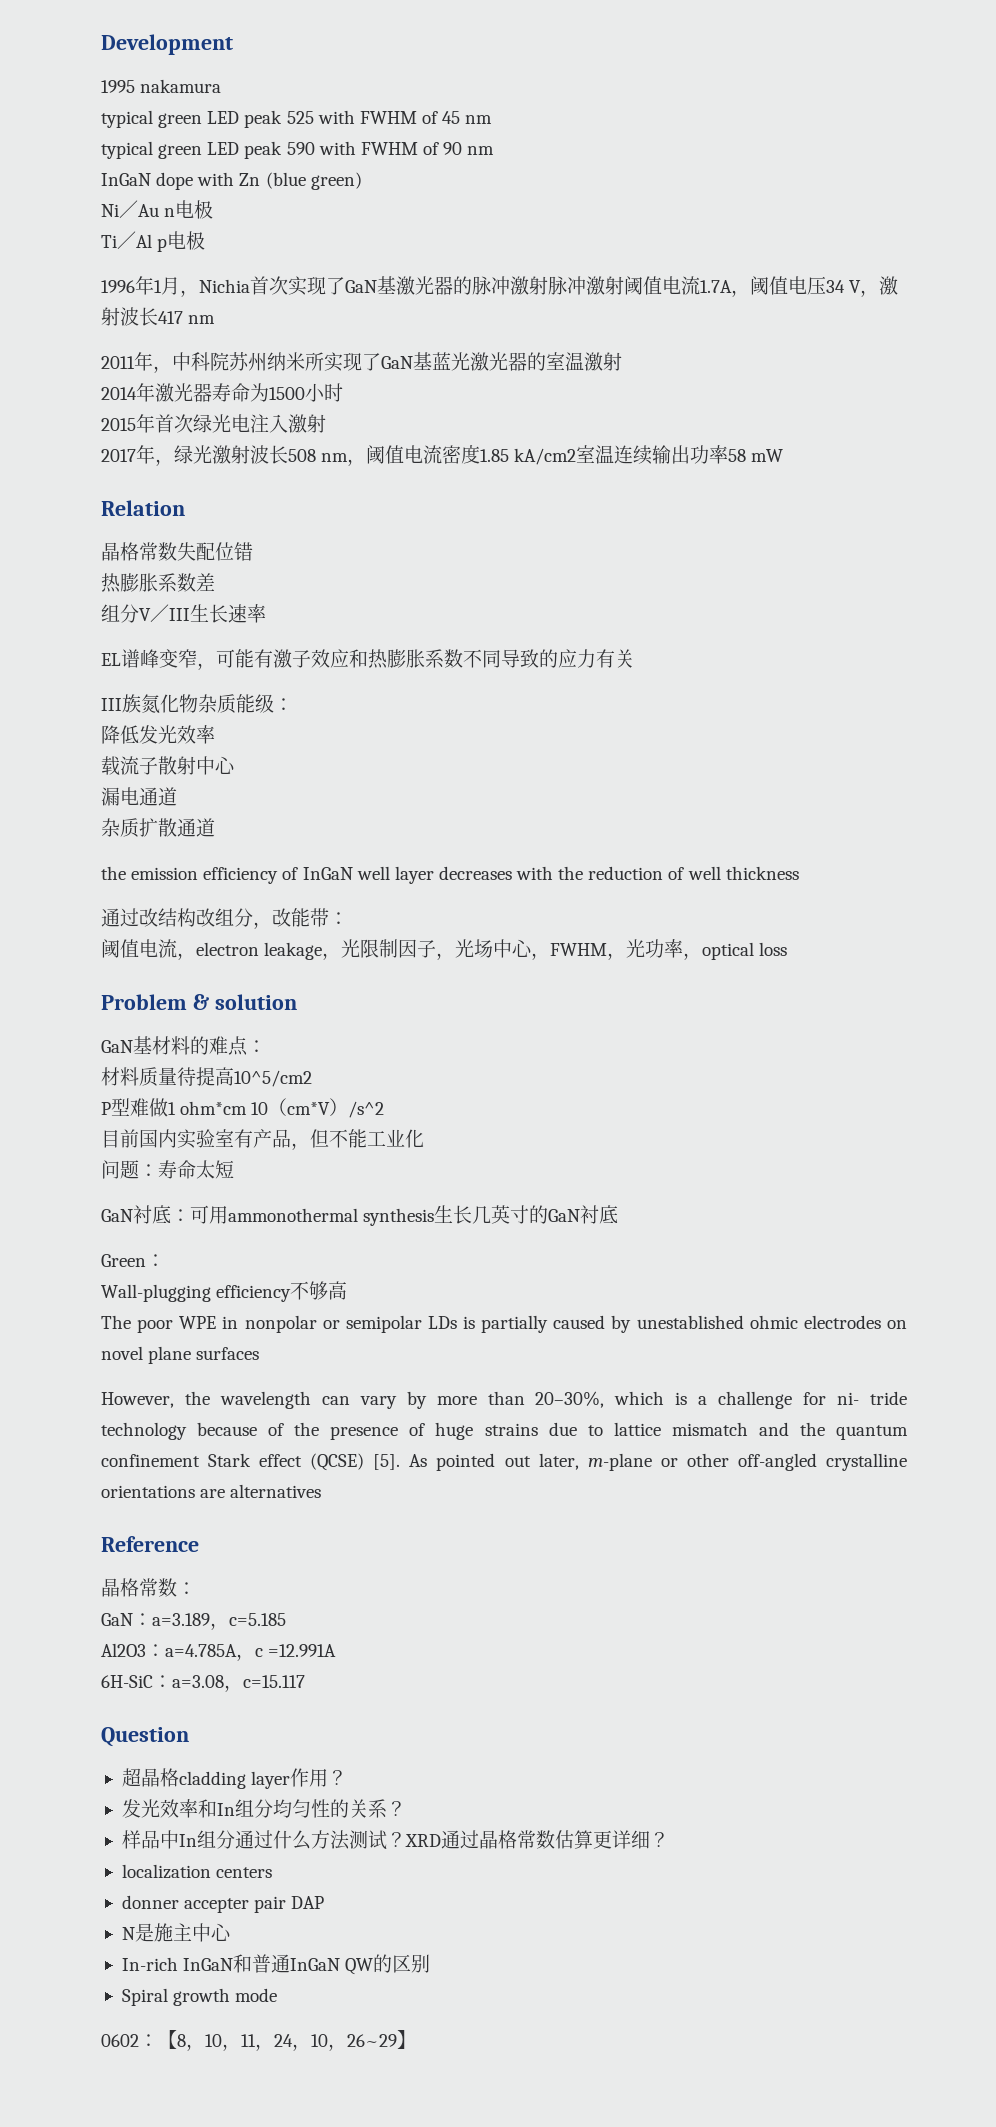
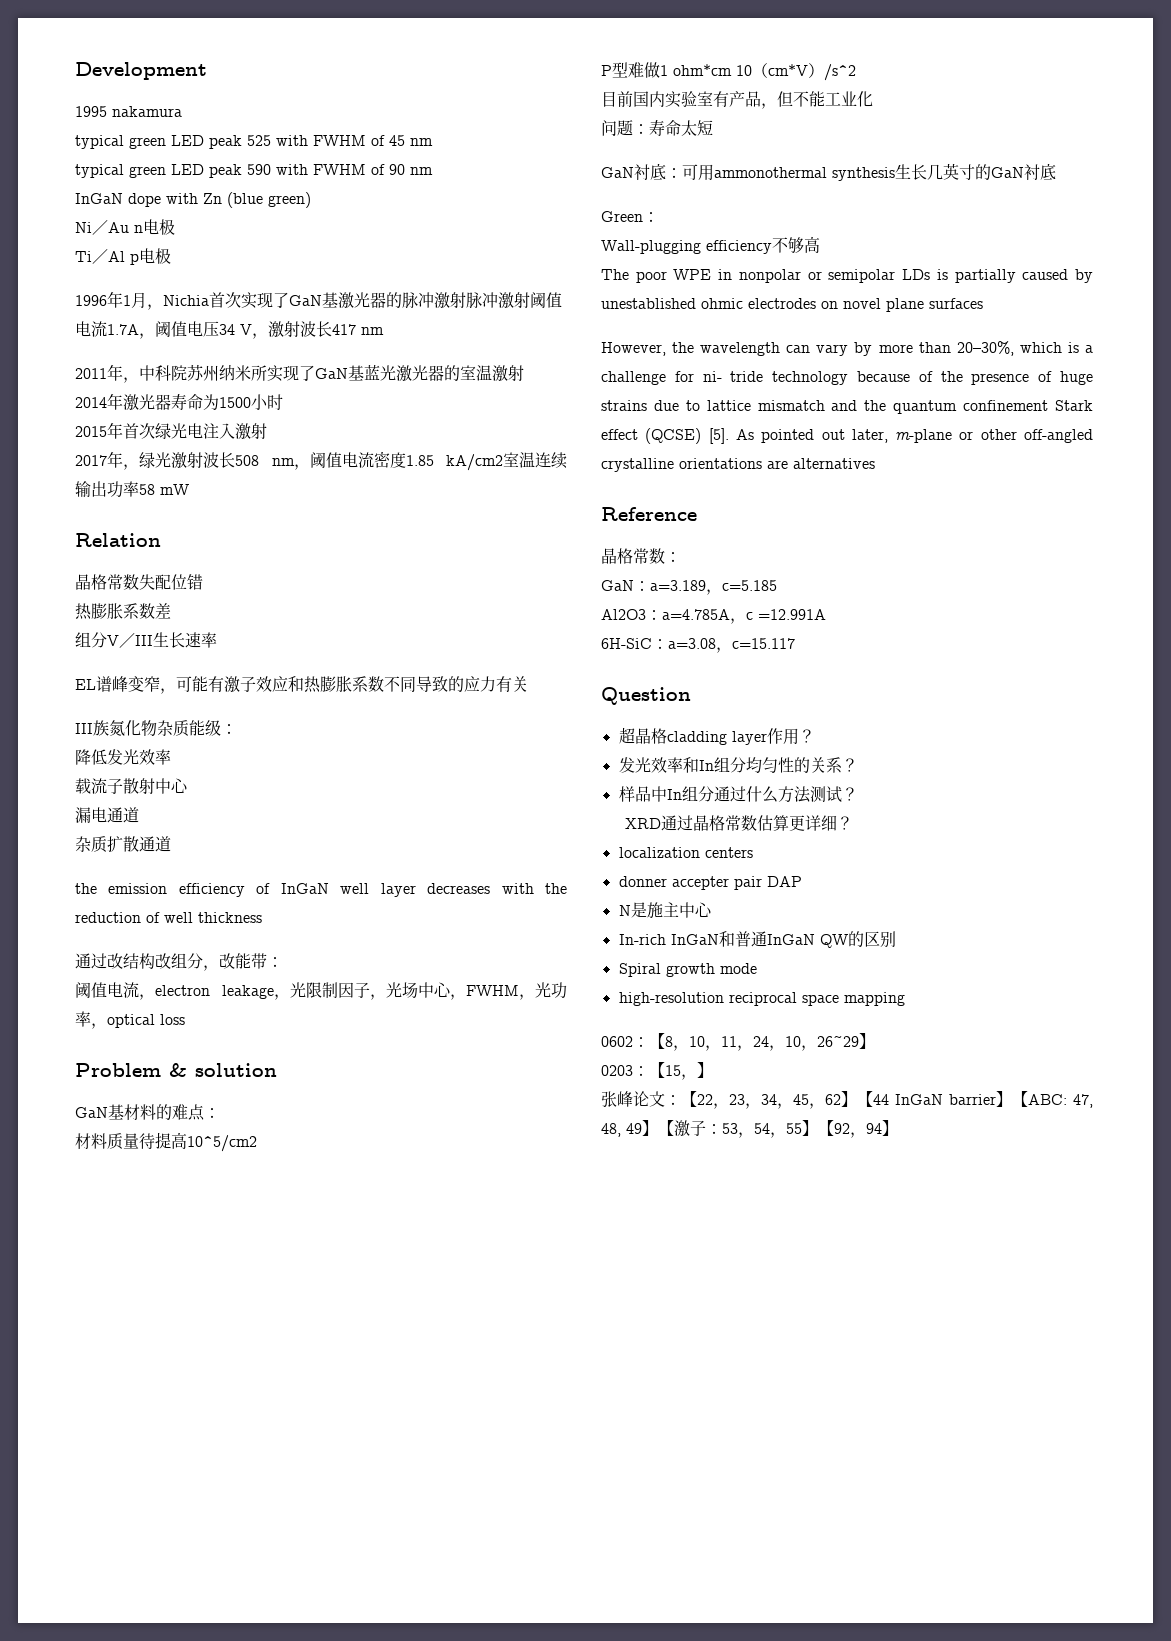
(406, 1839) none -> (858, 794) //
(278, 1995) none -> [618,992,905,1006] // high-resolution reciprocal space mapping
(416, 2039) none -> [601,1062,713,1080] [601,1091,1093,1109] [601,1120,898,1138] // 0203：【15，】 // 张峰论文：【22，23，34，45，62】【44 InGaN barrier】【ABC: 47, 48, 49】【激子：53，54，55】【92，94】

